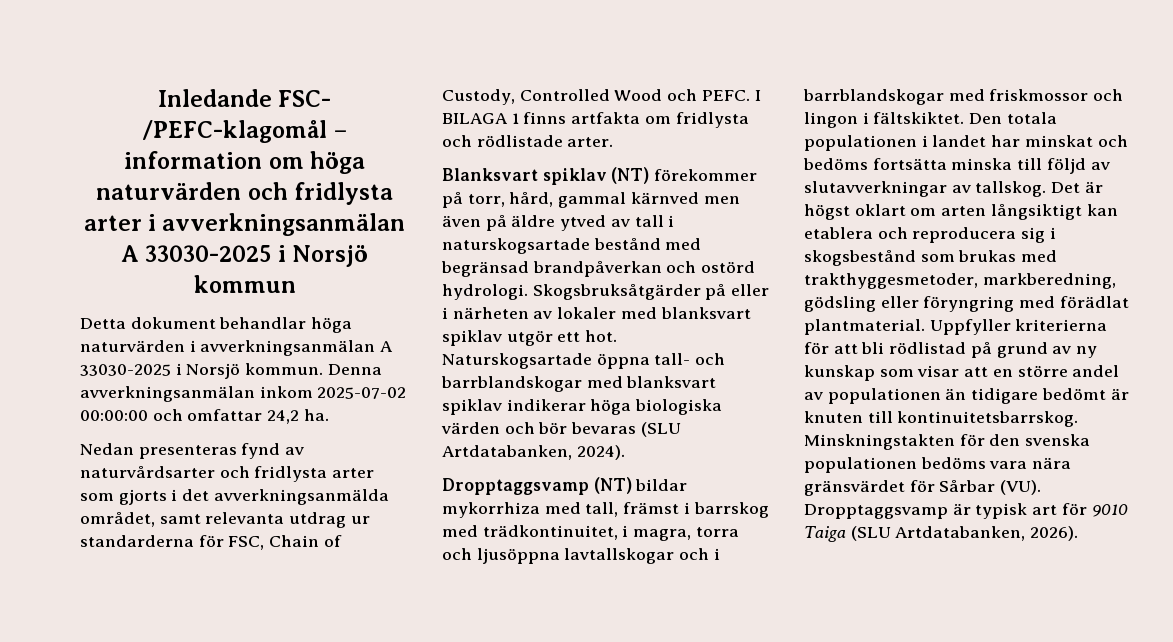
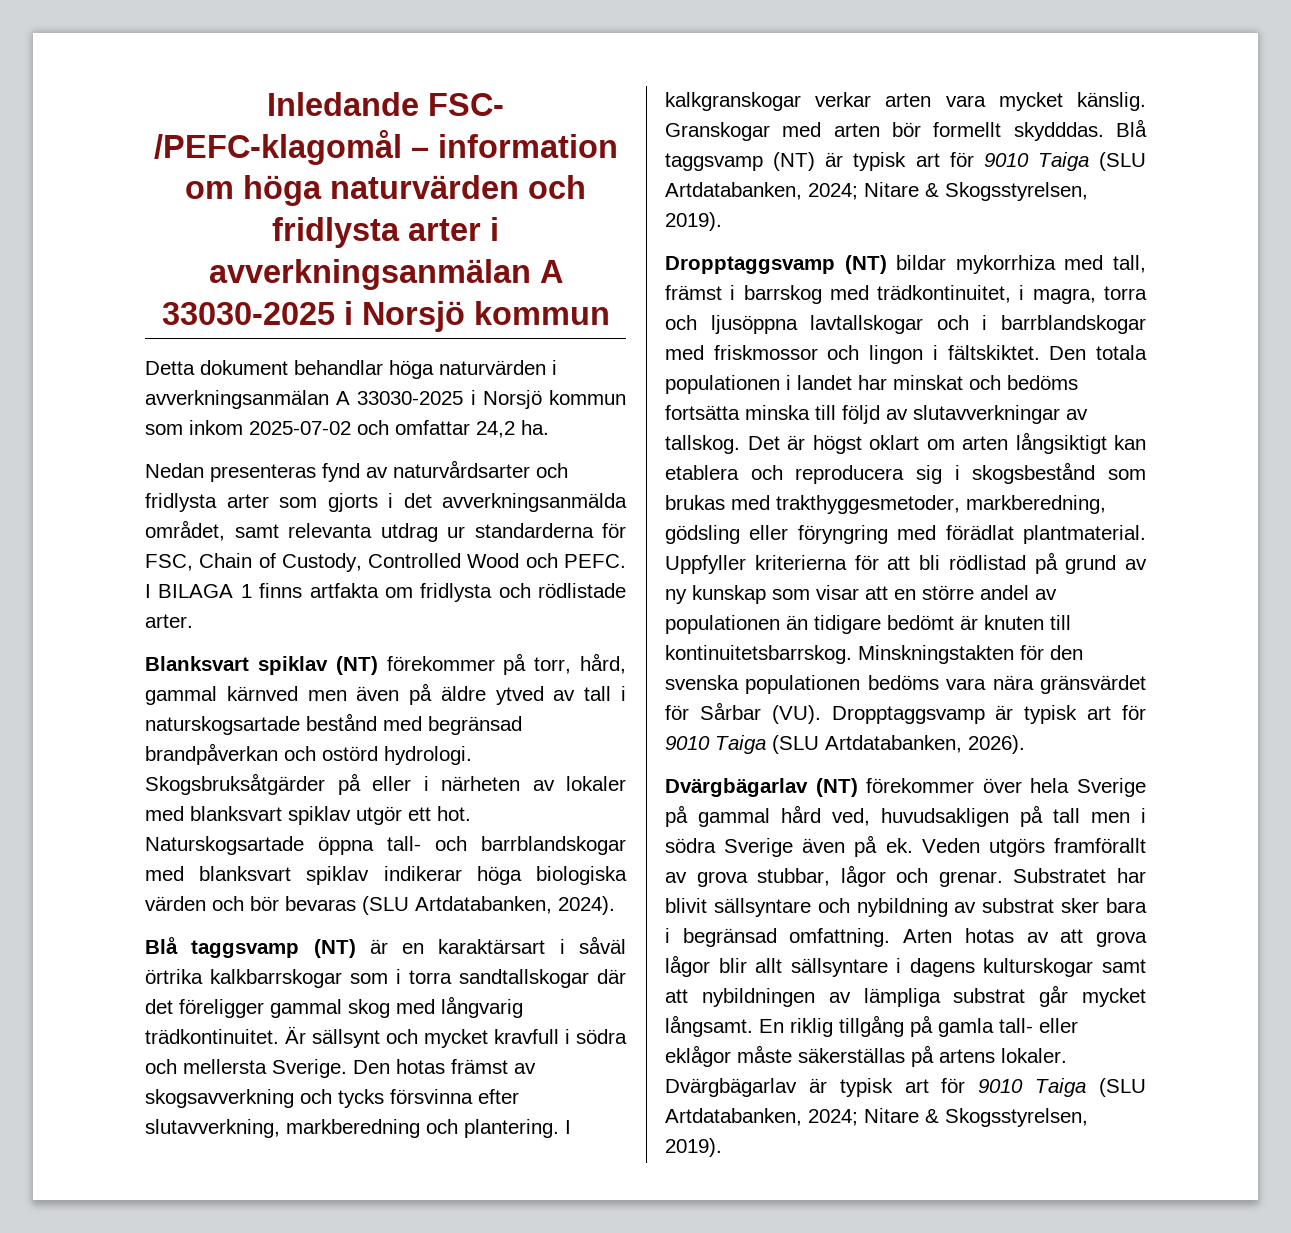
[245,363,382,375] [80,386,255,402] kommun. Denna avverkningsanmälan -> [549,390,626,405] [145,424,183,435] kommun som
[80,410,148,421] 00:00:00 -> (351, 428) none
(625, 452) none -> [145,936,626,958] [145,969,626,988] [145,996,523,1018] [145,1026,627,1048] [145,1059,536,1078] [145,1089,519,1108] [145,1119,571,1138] [665,92,1146,111] [665,119,1147,141] [665,152,1146,171] [665,182,1088,201] [665,212,722,231] // Blå taggsvamp (NT) är en karaktärsart i såväl örtrika kalkbarrskogar som i torra sandtallskogar där det föreligger gammal skog med långvarig trädkontinuitet. Är sällsynt och mycket kravfull i södra och mellersta Sverige. Den hotas främst av skogsavverkning och tycks försvinna efter slutavverkning, markberedning och plantering. I kalkgranskogar verkar arten vara mycket känslig. Granskogar med arten bör formellt skydddas. Blå taggsvamp (NT) är typisk art för 9010 Taiga (SLU Artdatabanken, 2024; Nitare & Skogsstyrelsen, 2019).
(1079, 533) none -> [665,778,1146,797] [665,805,1146,827] [665,835,1146,857] [665,865,1146,887] [665,898,1147,917] [665,928,1147,947] [665,955,1146,977] [665,985,1146,1007] [665,1015,1078,1037] [665,1045,1067,1067] [665,1078,1146,1097] [665,1108,1088,1127] [665,1138,722,1157] // Dvärgbägarlav (NT) förekommer över hela Sverige på gammal hård ved, huvudsakligen på tall men i södra Sverige även på ek. Veden utgörs framförallt av grova stubbar, lågor och grenar. Substratet har blivit sällsyntare och nybildning av substrat sker bara i begränsad omfattning. Arten hotas av att grova lågor blir allt sällsyntare i dagens kulturskogar samt att nybildningen av lämpliga substrat går mycket långsamt. En riklig tillgång på gamla tall- eller eklågor måste säkerställas på artens lokaler. Dvärgbägarlav är typisk art för 9010 Taiga (SLU Artdatabanken, 2024; Nitare & Skogsstyrelsen, 2019).

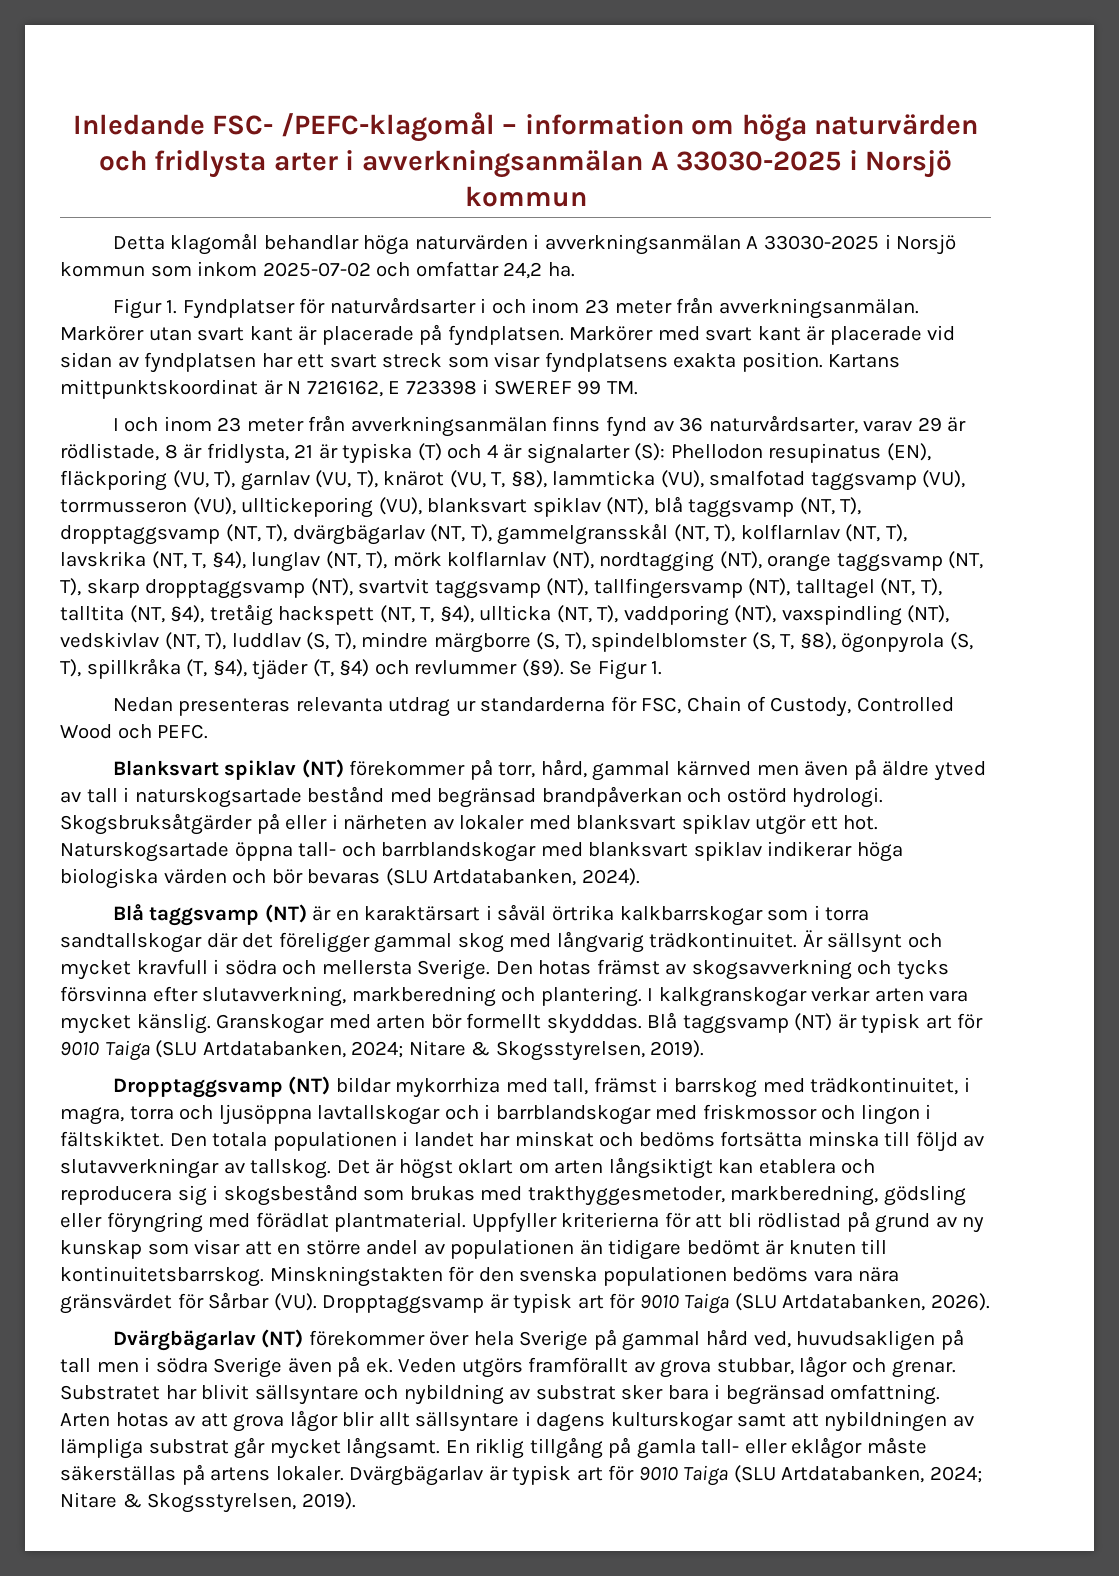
[200,360,288,375] dokument -> [170,233,259,255] klagomål
[145,460,568,482] [145,493,627,512] [145,520,279,541] Nedan presenteras fynd av naturvårdsarter och fridlysta arter som gjorts i det avverkningsanmälda området, samt -> [112,297,919,319] [60,324,956,346] [60,352,901,373] [60,379,638,399] [112,415,967,437] [60,443,932,464] [60,470,966,491] [60,496,862,518] [60,523,907,545] [60,551,984,572] [60,578,942,599] [60,604,950,626] [60,632,974,653] [60,658,663,680] [112,697,291,716] Figur 1. Fyndplatser för naturvårdsarter i och inom 23 meter från avverkningsanmälan. Markörer utan svart kant är placerade på fyndplatsen. Markörer med svart kant är placerade vid sidan av fyndplatsen har ett svart streck som visar fyndplatsens exakta position. Kartans mittpunktskoordinat är N 7216162, E 723398 i SWEREF 99 TM. // I och inom 23 meter från avverkningsanmälan finns fynd av 36 naturvårdsarter, varav 29 är rödlistade, 8 är fridlysta, 21 är typiska (T) och 4 är signalarter (S): Phellodon resupinatus (EN), fläckporing (VU, T), garnlav (VU, T), knärot (VU, T, §8), lammticka (VU), smalfotad taggsvamp (VU), torrmusseron (VU), ulltickeporing (VU), blanksvart spiklav (NT), blå taggsvamp (NT, T), dropptaggsvamp (NT, T), dvärgbägarlav (NT, T), gammelgransskål (NT, T), kolflarnlav (NT, T), lavskrika (NT, T, §4), lunglav (NT, T), mörk kolflarnlav (NT), nordtagging (NT), orange taggsvamp (NT, T), skarp dropptaggsvamp (NT), svartvit taggsvamp (NT), tallfingersvamp (NT), talltagel (NT, T), talltita (NT, §4), tretåig hackspett (NT, T, §4), ullticka (NT, T), vaddporing (NT), vaxspindling (NT), vedskivlav (NT, T), luddlav (S, T), mindre märgborre (S, T), spindelblomster (S, T, §8), ögonpyrola (S, T), spillkråka (T, §4), tjäder (T, §4) och revlummer (§9). Se Figur 1. // Nedan presenteras
[145,583,626,602] [145,614,193,628] I BILAGA 1 finns artfakta om fridlysta och rödlistade arter. -> (209, 731) none

